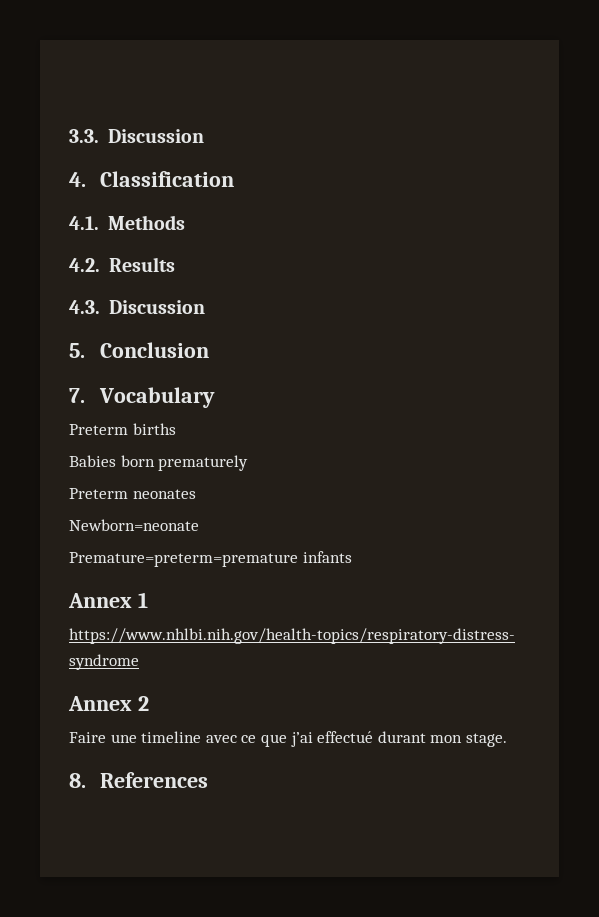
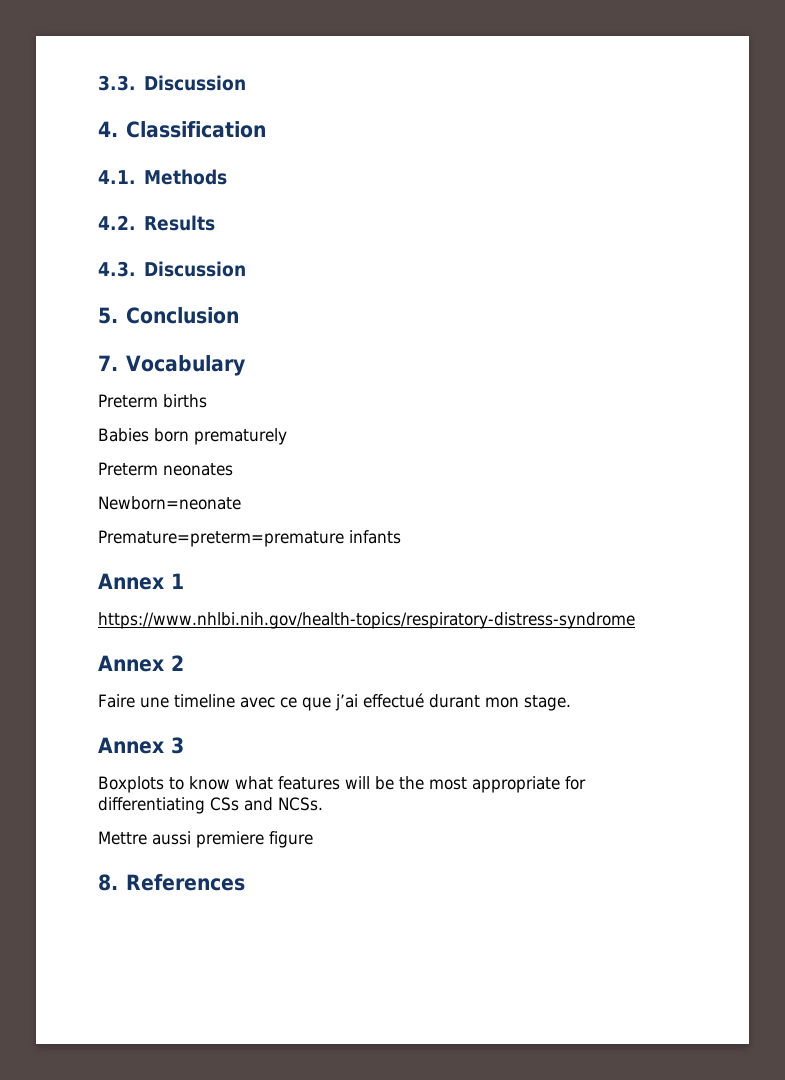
(507, 740) none -> [98,737,184,754] [98,776,586,793] [98,797,323,814] [98,831,313,848] // Annex 3 // Boxplots to know what features will be the most appropriate for differentiating CSs and NCSs. // Mettre aussi premiere figure

